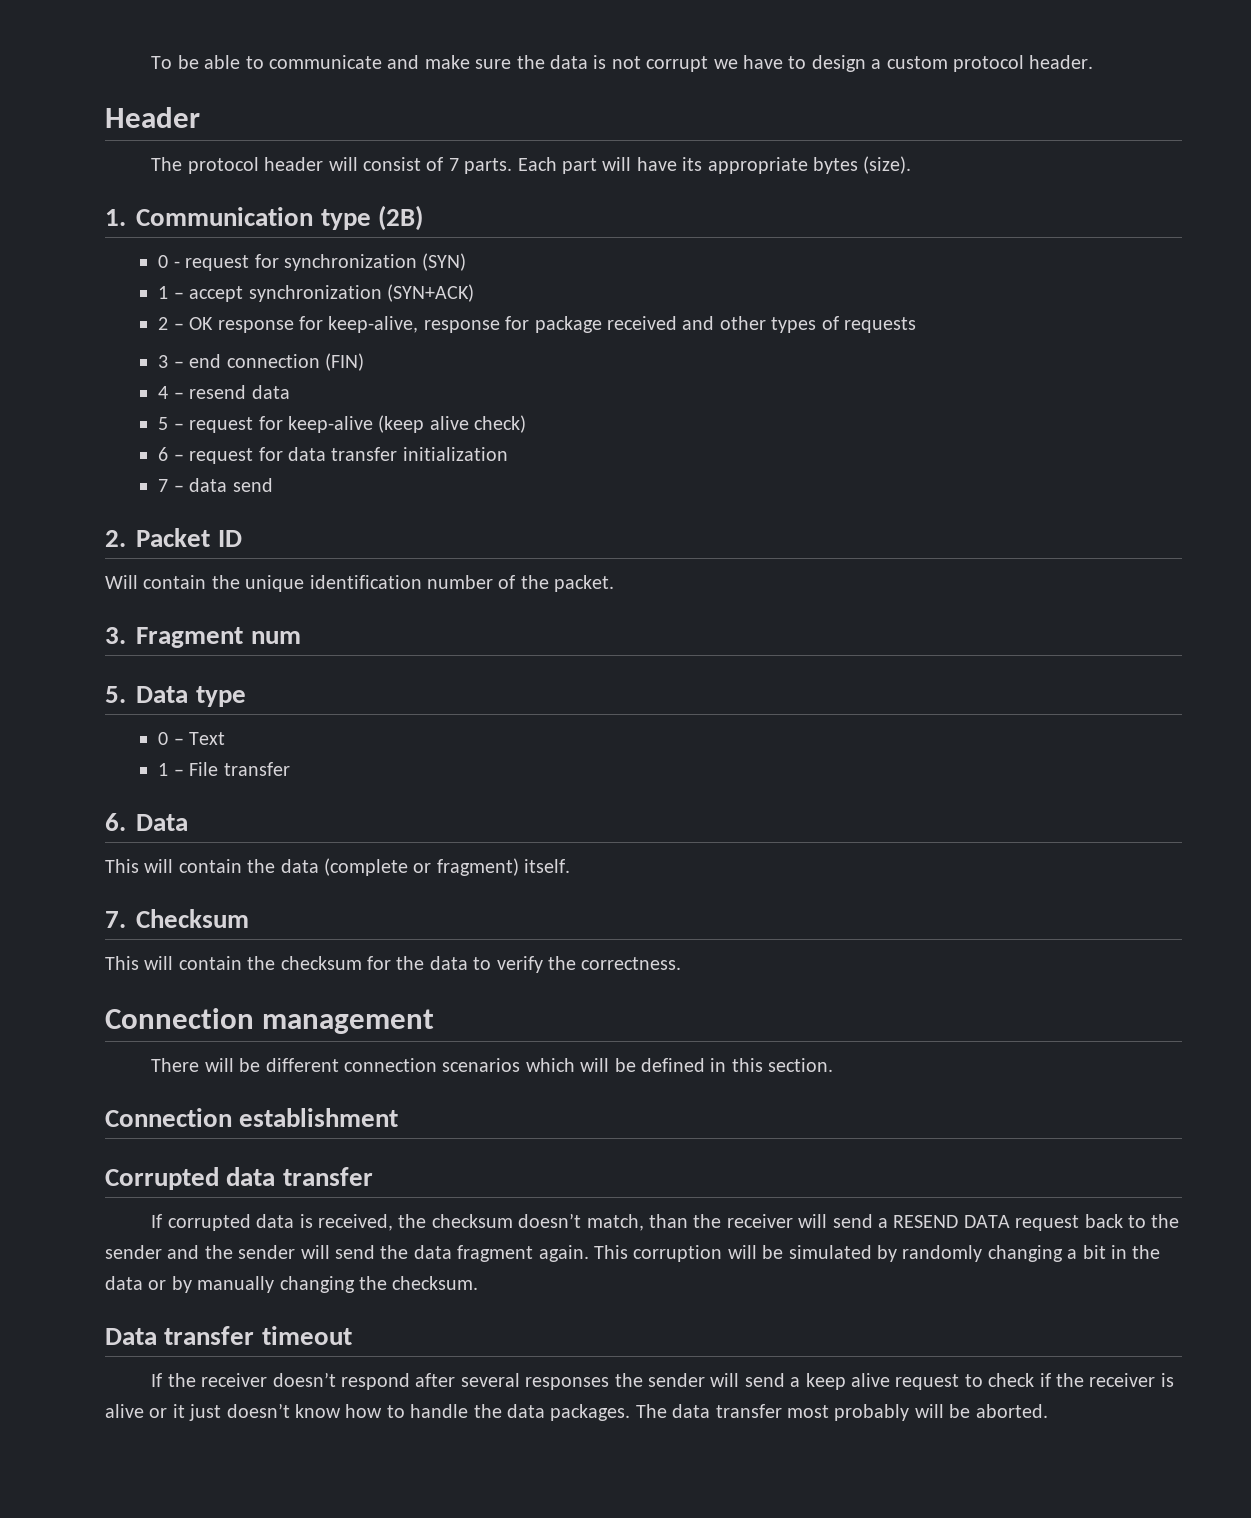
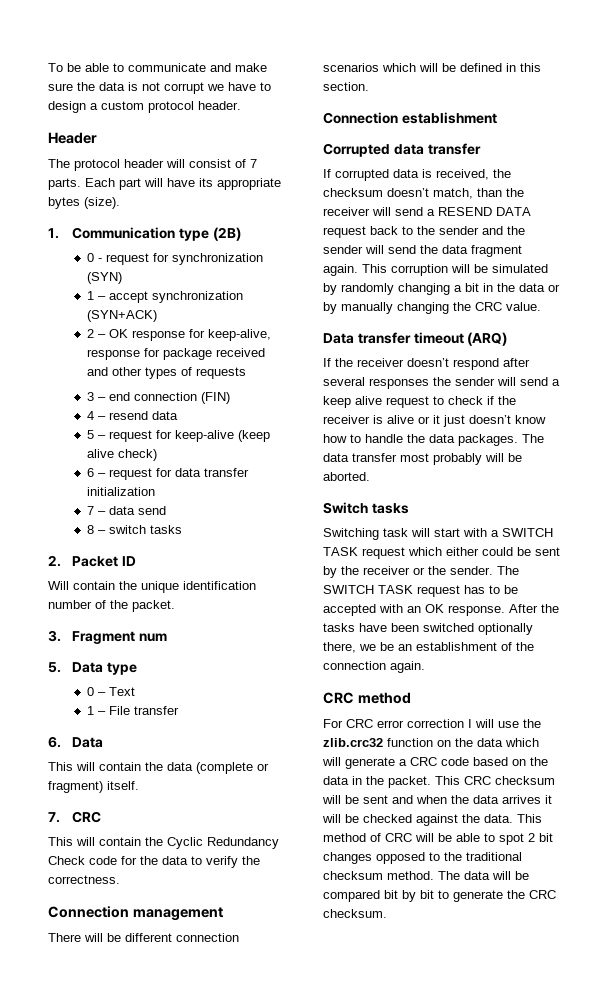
(273, 485) none -> [86,525,182,534] // 8 – switch tasks
[136,909,250,928] [105,956,362,970] Checksum // This will contain the checksum -> [72,811,102,823] [48,837,279,849] [48,856,117,865] CRC // This will contain the Cyclic Redundancy Check code
[392,1276,479,1290] checksum. -> [475,302,541,311] CRC value.
(352, 1335) none -> [467,332,508,346] (ARQ)
(1048, 1411) none -> [323,502,409,514] [323,528,553,540] [323,547,560,559] [323,566,519,578] [323,585,518,597] [323,604,559,616] [323,623,533,635] [323,642,534,653] [323,661,425,673] [323,692,411,704] [323,719,541,728] [323,738,539,747] [322,757,548,769] [323,776,555,788] [322,795,552,804] [322,814,542,826] [323,833,553,845] [323,852,522,864] [323,871,529,880] [323,890,556,902] [323,909,387,918] // Switch tasks // Switching task will start with a SWITCH TASK request which either could be sent by the receiver or the sender. The SWITCH TASK request has to be accepted with an OK response. After the tasks have been switched optionally there, we be an establishment of the connection again. // CRC method // For CRC error correction I will use the zlib.crc32 function on the data which will generate a CRC code based on the data in the packet. This CRC checksum will be sent and when the data arrives it will be checked against the data. This method of CRC will be able to spot 2 bit changes opposed to the traditional checksum method. The data will be compared bit by bit to generate the CRC checksum.

